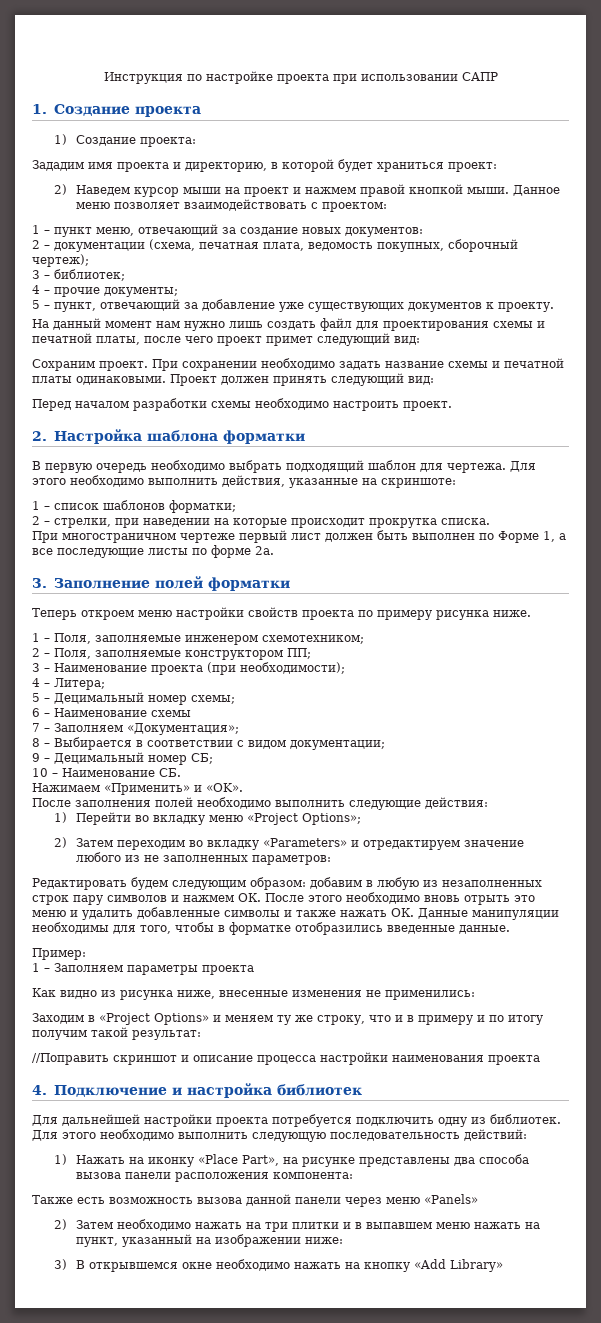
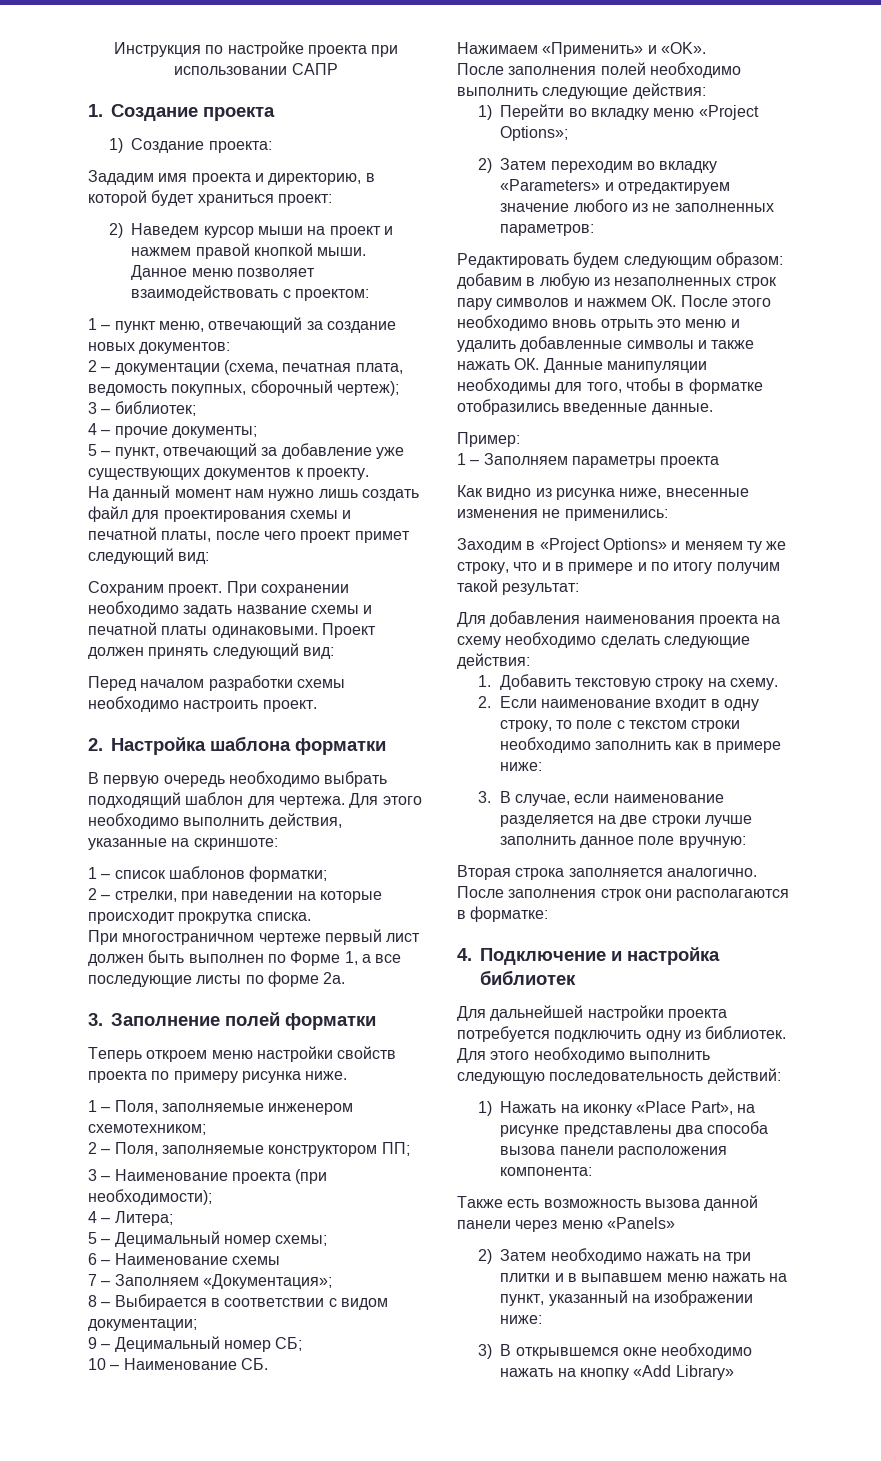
[418,1015,473,1025] примеру -> [568,562,634,574] примере
[32,1052,540,1065] //Поправить скриншот и описание процесса настройки наименования проекта -> [457,611,781,627] [457,632,750,648] [457,653,530,669] [478,674,778,690] [478,696,759,711] [499,720,741,732] [499,737,781,753] [499,762,542,771] [478,791,724,806] [499,815,752,827] [499,836,746,848] [457,865,757,880] [457,886,790,901] [457,906,549,922] Для добавления наименования проекта на схему необходимо сделать следующие действия: // 1. Добавить текстовую строку на схему. // 2. Если наименование входит в одну строку, то поле с текстом строки необходимо заполнить как в примере ниже: // 3. В случае, если наименование разделяется на две строки лучше заполнить данное поле вручную: // Вторая строка заполняется аналогично. После заполнения строк они располагаются в форматке:

